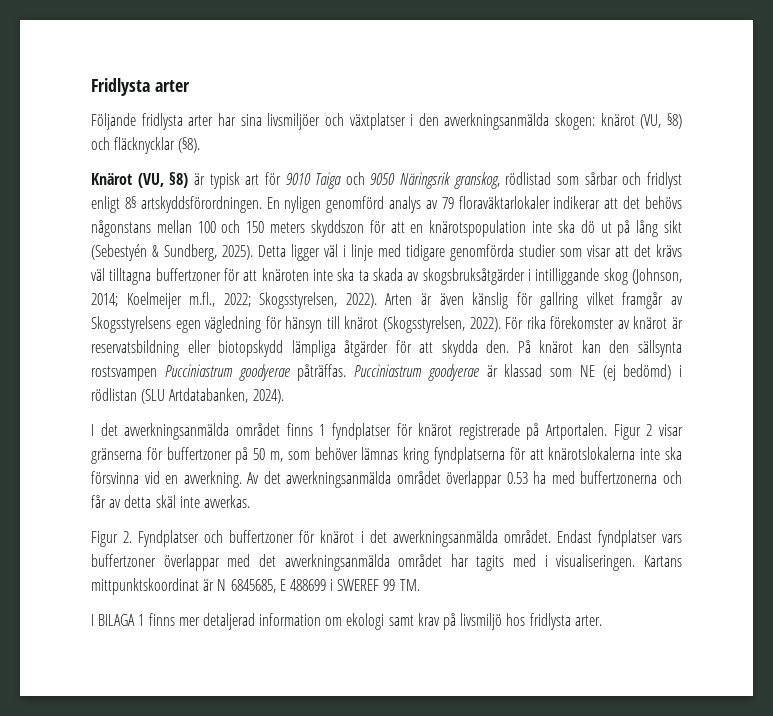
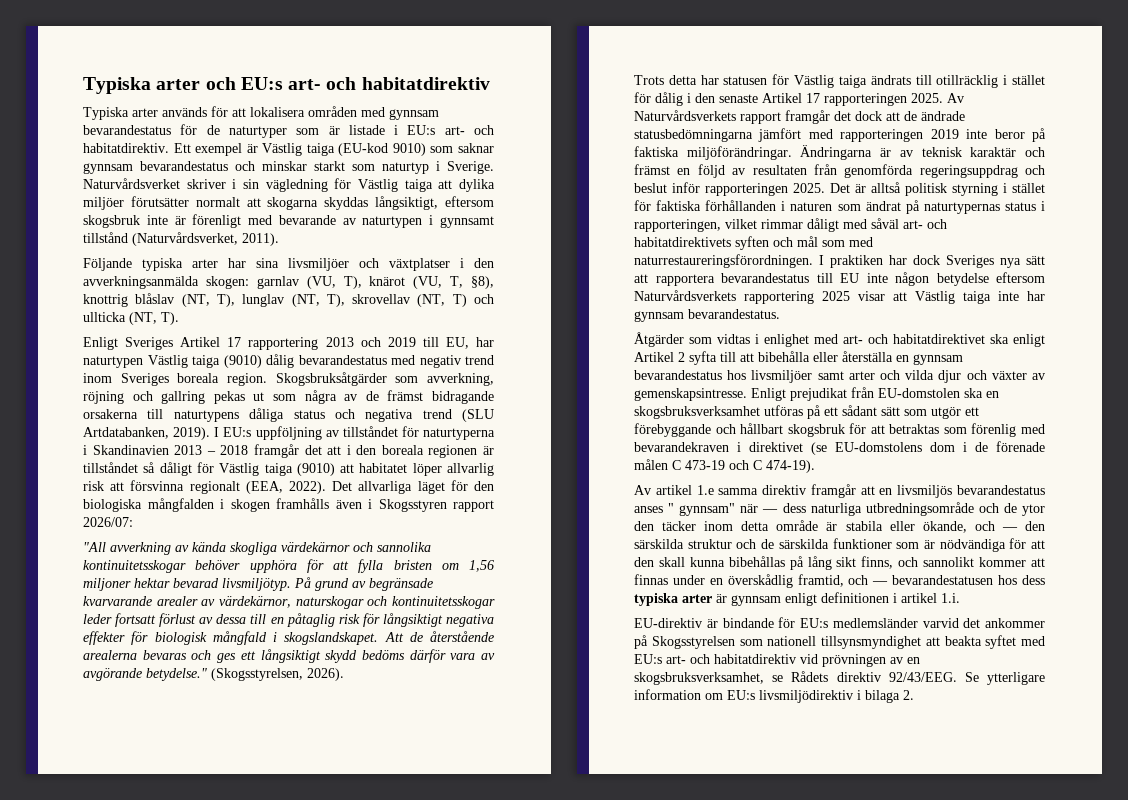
[91,78,190,96] Fridlysta arter -> [83,77,490,94] [83,106,439,120] [83,124,495,138] [83,143,494,156] [83,161,494,174] [83,178,496,192] [83,196,494,210] [83,214,494,228] [83,232,279,246] Typiska arter och EU:s art- och habitatdirektiv // Typiska arter används för att lokalisera områden med gynnsam bevarandestatus för de naturtyper som är listade i EU:s art- och habitatdirektiv. Ett exempel är Västlig taiga (EU-kod 9010) som saknar gynnsam bevarandestatus och minskar starkt som naturtyp i Sverige. Naturvårdsverket skriver i sin vägledning för Västlig taiga att dylika miljöer förutsätter normalt att skogarna skyddas långsiktigt, eftersom skogsbruk inte är förenligt med bevarande av naturtypen i gynnsamt tillstånd (Naturvårdsverket, 2011).
[141,113,183,130] fridlysta -> [142,258,183,271] typiska
[600,113,682,129] [91,137,201,154] [91,172,682,189] [91,196,682,213] [91,220,682,237] [91,244,682,261] [91,268,682,285] [91,292,683,309] [91,316,683,333] [91,340,683,357] [91,364,682,381] [91,388,284,404] [91,423,683,440] [91,447,682,464] [91,471,683,488] [91,495,250,508] [91,530,683,547] [91,554,682,571] [91,578,420,595] [91,613,602,630] knärot (VU, §8) och fläcknycklar (§8). // Knärot (VU, §8) är typisk art för 9010 Taiga och 9050 Näringsrik granskog, rödlistad som sårbar och fridlyst enligt 8§ artskyddsförordningen. En nyligen genomförd analys av 79 floraväktarlokaler indikerar att det behövs någonstans mellan 100 och 150 meters skyddszon för att en knärotspopulation inte ska dö ut på lång sikt (Sebestyén & Sundberg, 2025). Detta ligger väl i linje med tidigare genomförda studier som visar att det krävs väl tilltagna buffertzoner för att knäroten inte ska ta skada av skogsbruksåtgärder i intilliggande skog (Johnson, 2014; Koelmeijer m.fl., 2022; Skogsstyrelsen, 2022). Arten är även känslig för gallring vilket framgår av Skogsstyrelsens egen vägledning för hänsyn till knärot (Skogsstyrelsen, 2022). För rika förekomster av knärot är reservatsbildning eller biotopskydd lämpliga åtgärder för att skydda den. På knärot kan den sällsynta rostsvampen Pucciniastrum goodyerae påträffas. Pucciniastrum goodyerae är klassad som NE (ej bedömd) i rödlistan (SLU Artdatabanken, 2024). // I det avverkningsanmälda området finns 1 fyndplatser för knärot registrerade på Artportalen. Figur 2 visar gränserna för buffertzoner på 50 m, som behöver lämnas kring fyndplatserna för att knärotslokalerna inte ska försvinna vid en avverkning. Av det avverkningsanmälda området överlappar 0.53 ha med buffertzonerna och får av detta skäl inte avverkas. // Figur 2. Fyndplatser och buffertzoner för knärot i det avverkningsanmälda området. Endast fyndplatser vars buffertzoner överlappar med det avverkningsanmälda området har tagits med i visualiseringen. Kartans mittpunktskoordinat är N 6845685, E 488699 i SWEREF 99 TM. // I BILAGA 1 finns mer detaljerad information om ekologi samt krav på livsmiljö hos fridlysta arter. -> [256,276,494,289] [83,293,495,307] [83,312,179,325] [83,337,495,350] [83,354,494,368] [83,372,494,386] [83,390,495,404] [83,408,494,422] [83,426,495,440] [83,444,494,458] [83,462,495,476] [83,480,494,494] [83,498,494,512] [83,517,133,527] [83,542,431,555] [83,559,494,573] [83,577,433,591] [83,596,495,609] [83,613,494,627] [83,631,494,645] [83,649,495,663] [83,668,344,681] [634,74,1045,88] [634,92,964,106] [634,110,965,124] [634,128,1046,142] [634,145,1045,160] [634,164,1045,178] [634,182,1045,196] [634,200,1045,214] [634,218,947,232] [634,236,873,250] [634,254,1045,268] [634,272,1045,286] [634,290,1045,304] [634,309,780,322] [634,332,1045,347] [634,351,963,365] [634,370,1045,383] [634,387,999,401] [634,405,979,419] [634,423,1045,437] [634,441,1045,455] [634,459,815,473] [634,484,1045,498] [634,502,1045,516] [634,520,1045,533] [634,538,1045,552] [634,556,1045,570] [634,574,1045,588] [634,592,960,606] [634,617,1045,628] [634,635,1045,649] [634,654,920,667] [634,671,1045,685] [634,689,914,703] garnlav (VU, T), knärot (VU, T, §8), knottrig blåslav (NT, T), lunglav (NT, T), skrovellav (NT, T) och ullticka (NT, T). // Enligt Sveriges Artikel 17 rapportering 2013 och 2019 till EU, har naturtypen Västlig taiga (9010) dålig bevarandestatus med negativ trend inom Sveriges boreala region. Skogsbruksåtgärder som avverkning, röjning och gallring pekas ut som några av de främst bidragande orsakerna till naturtypens dåliga status och negativa trend (SLU Artdatabanken, 2019). I EU:s uppföljning av tillståndet för naturtyperna i Skandinavien 2013 – 2018 framgår det att i den boreala regionen är tillståndet så dåligt för Västlig taiga (9010) att habitatet löper allvarlig risk att försvinna regionalt (EEA, 2022). Det allvarliga läget för den biologiska mångfalden i skogen framhålls även i Skogsstyren rapport 2026/07: // "All avverkning av kända skogliga värdekärnor och sannolika kontinuitetsskogar behöver upphöra för att fylla bristen om 1,56 miljoner hektar bevarad livsmiljötyp. På grund av begränsade kvarvarande arealer av värdekärnor, naturskogar och kontinuitetsskogar leder fortsatt förlust av dessa till en påtaglig risk för långsiktigt negativa effekter för biologisk mångfald i skogslandskapet. Att de återstående arealerna bevaras och ges ett långsiktigt skydd bedöms därför vara av avgörande betydelse." (Skogsstyrelsen, 2026). // Trots detta har statusen för Västlig taiga ändrats till otillräcklig i stället för dålig i den senaste Artikel 17 rapporteringen 2025. Av Naturvårdsverkets rapport framgår det dock att de ändrade statusbedömningarna jämfört med rapporteringen 2019 inte beror på faktiska miljöförändringar. Ändringarna är av teknisk karaktär och främst en följd av resultaten från genomförda regeringsuppdrag och beslut inför rapporteringen 2025. Det är alltså politisk styrning i stället för faktiska förhållanden i naturen som ändrat på naturtypernas status i rapporteringen, vilket rimmar dåligt med såväl art- och habitatdirektivets syften och mål som med naturrestaureringsförordningen. I praktiken har dock Sveriges nya sätt att rapportera bevarandestatus till EU inte någon betydelse eftersom Naturvårdsverkets rapportering 2025 visar att Västlig taiga inte har gynnsam bevarandestatus. // Åtgärder som vidtas i enlighet med art- och habitatdirektivet ska enligt Artikel 2 syfta till att bibehålla eller återställa en gynnsam bevarandestatus hos livsmiljöer samt arter och vilda djur och växter av gemenskapsintresse. Enligt prejudikat från EU-domstolen ska en skogsbruksverksamhet utföras på ett sådant sätt som utgör ett förebyggande och hållbart skogsbruk för att betraktas som förenlig med bevarandekraven i direktivet (se EU-domstolens dom i de förenade målen C 473-19 och C 474-19). // Av artikel 1.e samma direktiv framgår att en livsmiljös bevarandestatus anses " gynnsam" när — dess naturliga utbredningsområde och de ytor den täcker inom detta område är stabila eller ökande, och — den särskilda struktur och de särskilda funktioner som är nödvändiga för att den skall kunna bibehållas på lång sikt finns, och sannolikt kommer att finnas under en överskådlig framtid, och — bevarandestatusen hos dess typiska arter är gynnsam enligt definitionen i artikel 1.i. // EU-direktiv är bindande för EU:s medlemsländer varvid det ankommer på Skogsstyrelsen som nationell tillsynsmyndighet att beakta syftet med EU:s art- och habitatdirektiv vid prövningen av en skogsbruksverksamhet, se Rådets direktiv 92/43/EEG. Se ytterligare information om EU:s livsmiljödirektiv i bilaga 2.

